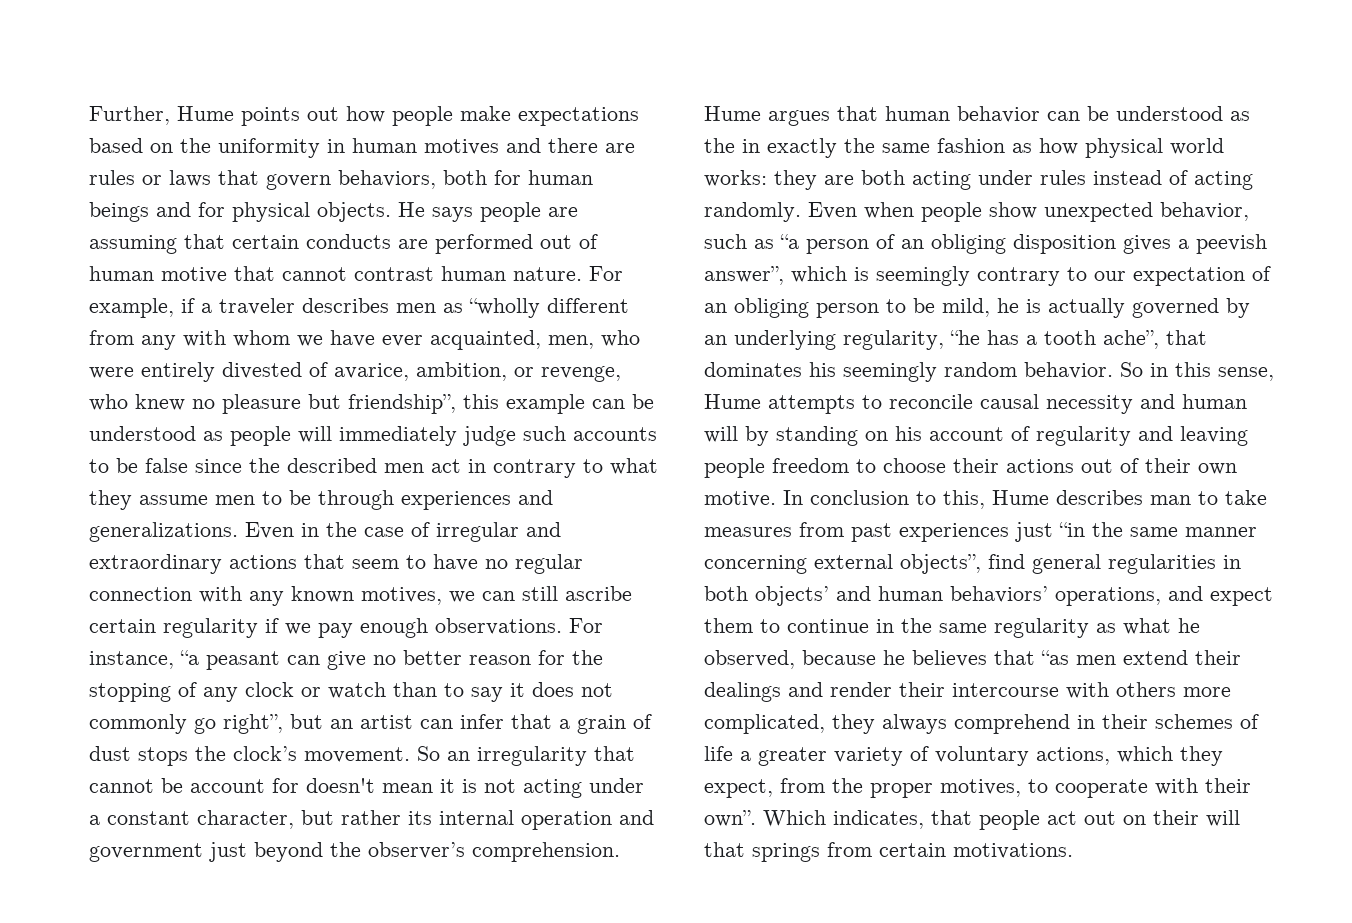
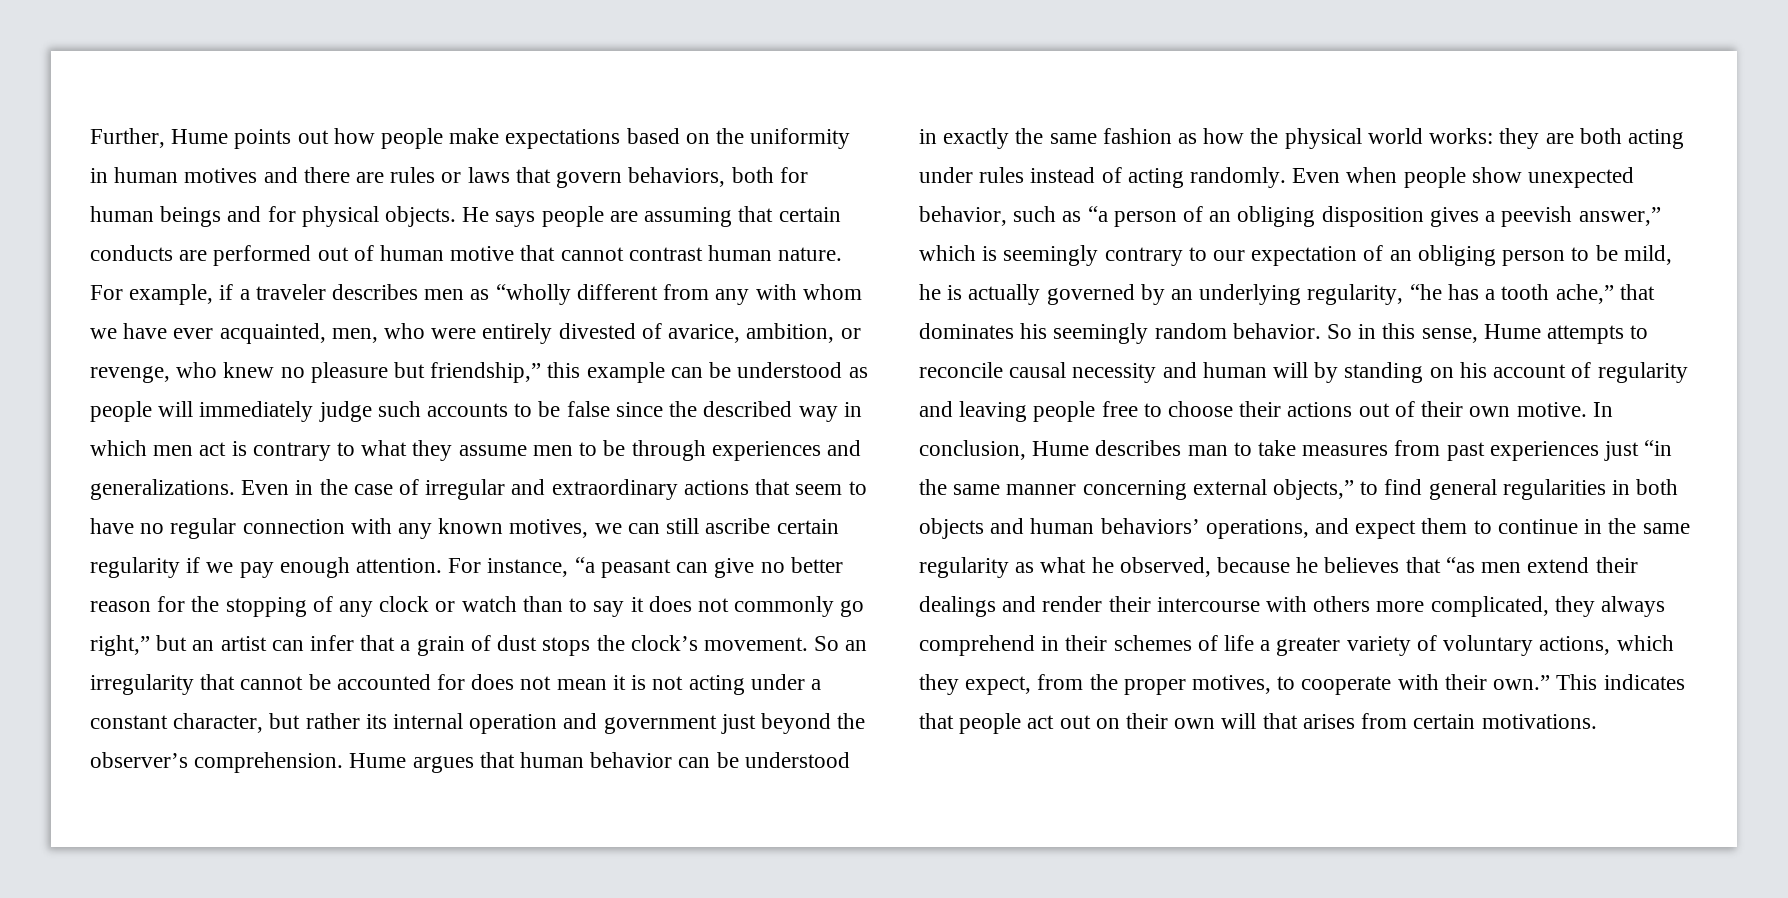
[348,394,456,414] friendship”, -> [430,362,542,383] friendship,”
(377, 465) none -> [798,402,862,422] [90,440,147,456] way in which
[468,459,486,473] in -> [231,441,247,456] is
[435,618,562,635] observations. -> [356,558,443,573] attention.
[223,714,283,734] right”, -> [90,635,150,656] right,”
[190,778,375,793] account for doesn't -> [336,674,552,690] accounted for does not
[1230,111,1250,121] [704,138,735,153] as the -> (850, 760) none
(1078, 146) none -> [1250,128,1279,144] the
[704,266,784,285] answer”, -> [1578,207,1661,226] answer,”
[1103,330,1159,349] ache”, -> [1555,284,1614,304] ache,”
[772,458,849,473] freedom -> [1101,401,1138,417] free
[810,490,985,509] conclusion to this, -> [919,440,1026,460] conclusion,
[900,554,981,574] objects”, -> [1273,479,1379,500] objects,” to
[755,586,829,606] objects’ -> [919,518,984,539] objects
[704,810,924,829] own”. Which indicates, -> [1493,674,1685,690] own.” This indicates
(1199, 817) none -> [1174,718,1216,729] own
[752,843,820,862] springs -> [1302,714,1355,729] arises

